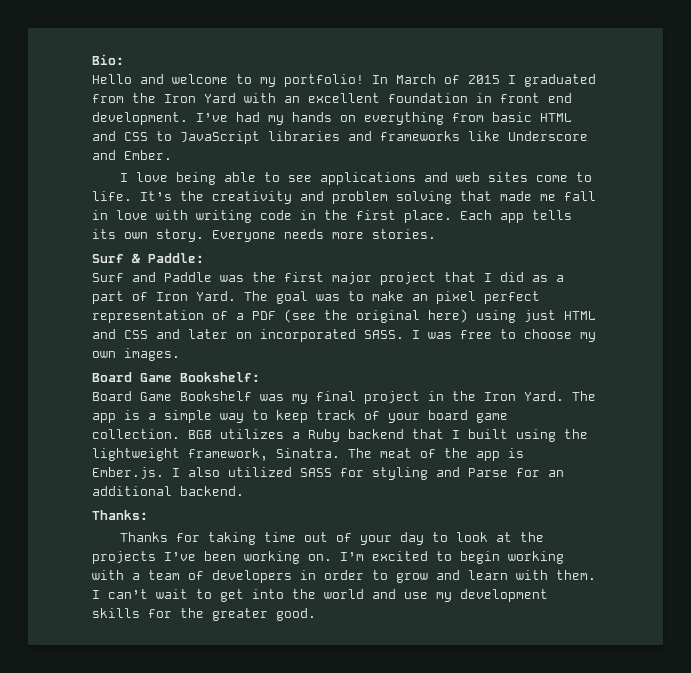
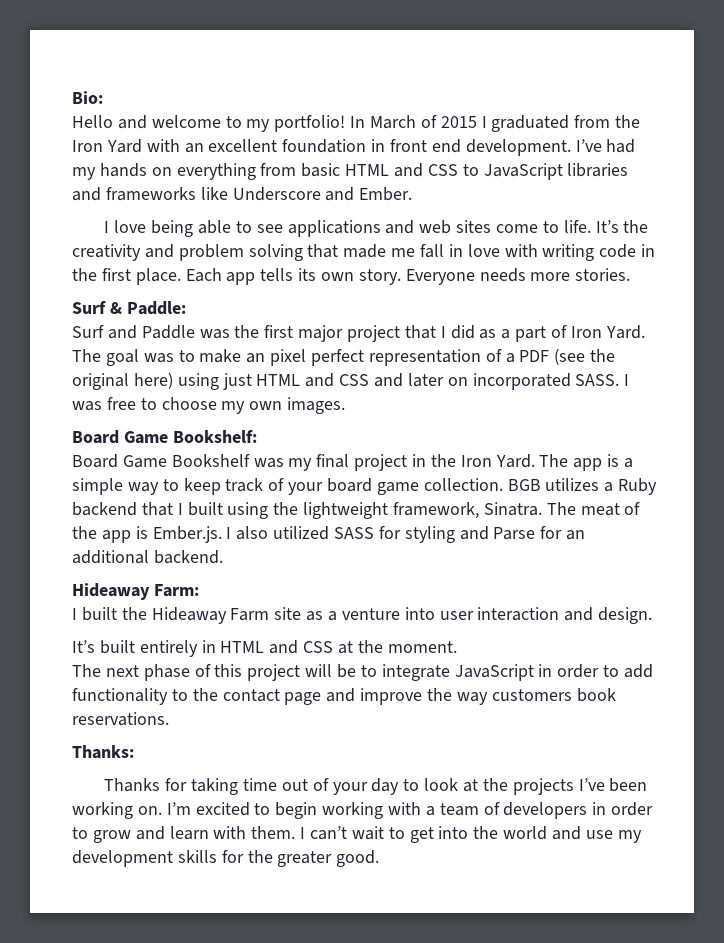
(244, 491) none -> [72,583,199,600] [72,607,653,624] [72,640,457,657] [72,664,654,681] [72,688,616,705] [72,712,169,726] // Hideaway Farm: // I built the Hideaway Farm site as a venture into user interaction and design. // It’s built entirely in HTML and CSS at the moment. // The next phase of this project will be to integrate JavaScript in order to add functionality to the contact page and improve the way customers book reservations.

